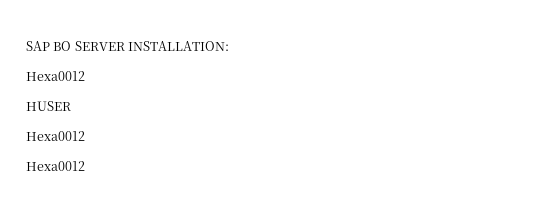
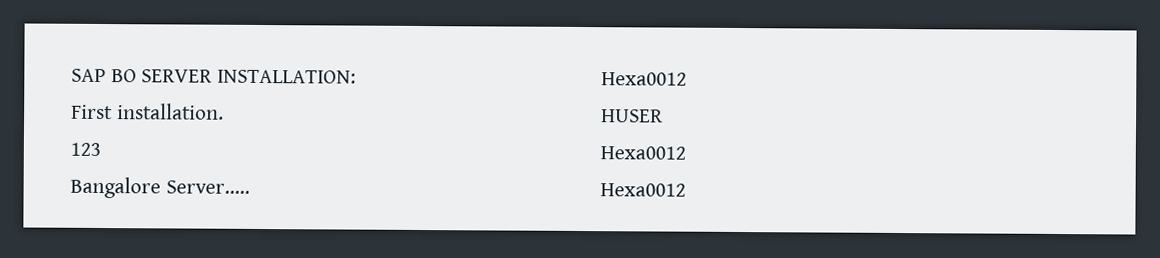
(230, 46) none -> [71,103,224,120] [70,142,101,156] [70,176,250,199] // First installation. // 123 // Bangalore Server…..

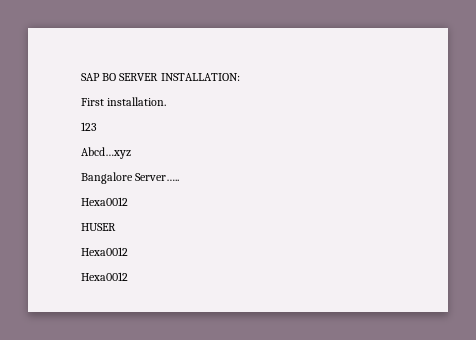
(101, 149) none -> [81,147,131,159] // Abcd…xyz

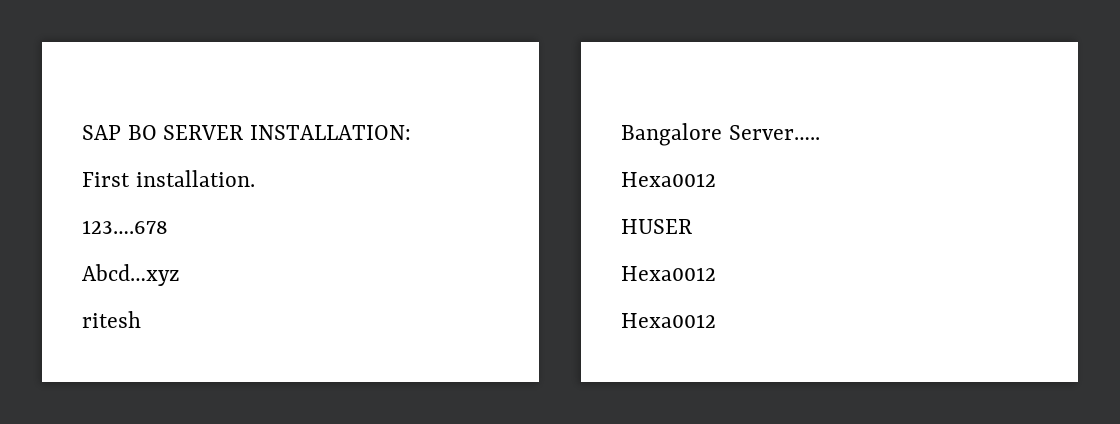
[81,122,97,131] 123 -> [82,220,168,234] 123….678
(131, 153) none -> [82,311,141,328] // ritesh

